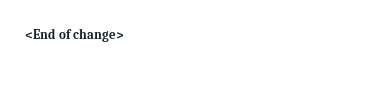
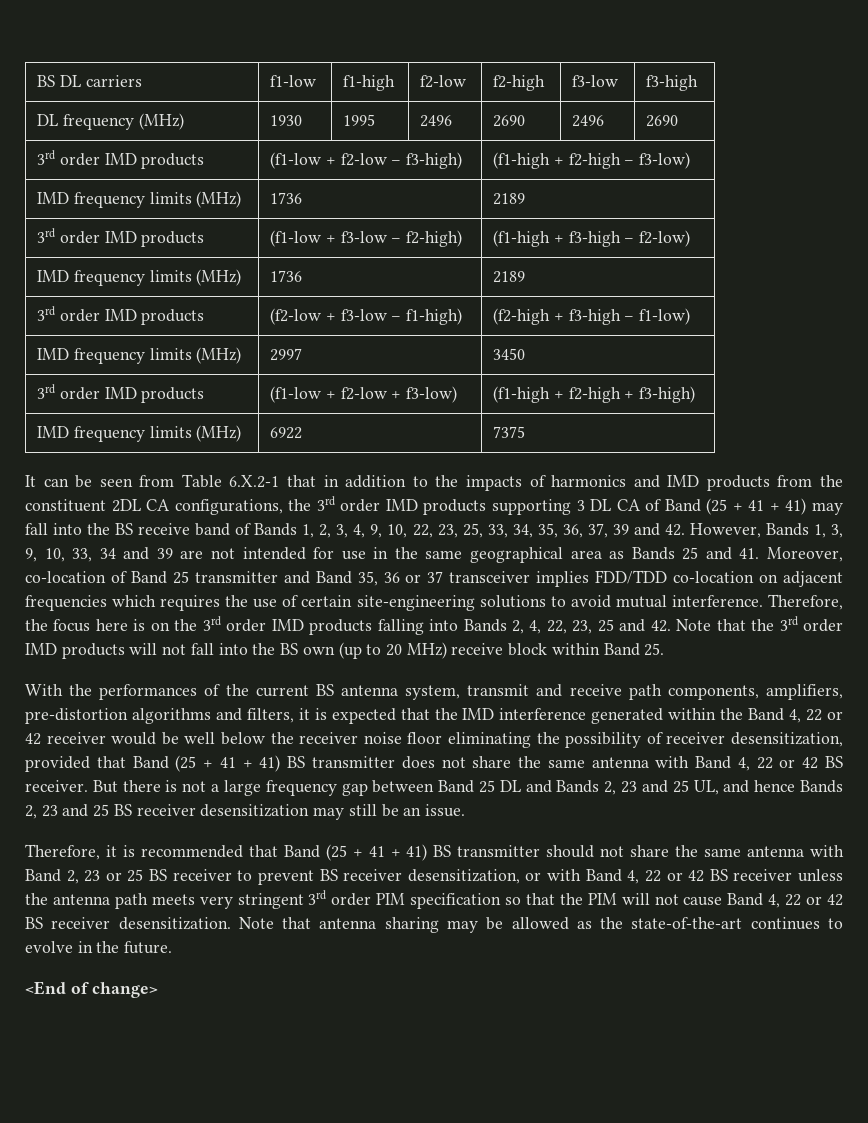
(25, 33) none -> [37,75,142,87] [270,75,317,87] [343,75,396,91] [420,75,467,88] [493,75,546,91] [572,75,619,87] [646,75,699,91] [37,113,184,130] [270,115,303,126] [343,114,376,126] [420,115,453,127] [493,115,526,127] [572,115,605,127] [646,115,679,127] [37,150,205,169] [270,152,463,169] [493,152,691,169] [37,191,242,208] [270,192,303,204] [493,193,526,205] [37,228,205,247] [270,230,463,247] [493,230,691,247] [37,269,242,286] [270,270,303,282] [493,271,526,283] [37,306,205,325] [270,308,463,325] [493,308,691,325] [37,347,242,364] [270,348,303,361] [493,348,526,360] [37,384,205,403] [270,386,458,403] [493,386,696,403] [37,425,242,442] [270,427,303,439] [493,426,526,438] [25,474,843,491] [25,496,843,515] [25,523,844,538] [25,547,843,563] [25,570,843,587] [25,594,844,611] [25,616,844,635] [25,642,665,659] [25,684,843,700] [25,708,844,724] [25,732,844,748] [25,755,843,772] [25,780,844,796] [25,804,465,820] [25,844,844,861] [25,869,843,885] [25,890,844,909] [25,917,844,933] [25,941,173,954] BS DL carriers | f1-low | f1-high | f2-low | f2-high | f3-low | f3-high // DL frequency (MHz) | 1930 | 1995 | 2496 | 2690 | 2496 | 2690 // 3rd order IMD products | (f1-low + f2-low – f3-high) | (f1-high + f2-high – f3-low) // IMD frequency limits (MHz) | 1736 | 2189 // 3rd order IMD products | (f1-low + f3-low – f2-high) | (f1-high + f3-high – f2-low) // IMD frequency limits (MHz) | 1736 | 2189 // 3rd order IMD products | (f2-low + f3-low – f1-high) | (f2-high + f3-high – f1-low) // IMD frequency limits (MHz) | 2997 | 3450 // 3rd order IMD products | (f1-low + f2-low + f3-low) | (f1-high + f2-high + f3-high) // IMD frequency limits (MHz) | 6922 | 7375 // It can be seen from Table 6.X.2-1 that in addition to the impacts of harmonics and IMD products from the constituent 2DL CA configurations, the 3rd order IMD products supporting 3 DL CA of Band (25 + 41 + 41) may fall into the BS receive band of Bands 1, 2, 3, 4, 9, 10, 22, 23, 25, 33, 34, 35, 36, 37, 39 and 42. However, Bands 1, 3, 9, 10, 33, 34 and 39 are not intended for use in the same geographical area as Bands 25 and 41. Moreover, co-location of Band 25 transmitter and Band 35, 36 or 37 transceiver implies FDD/TDD co-location on adjacent frequencies which requires the use of certain site-engineering solutions to avoid mutual interference. Therefore, the focus here is on the 3rd order IMD products falling into Bands 2, 4, 22, 23, 25 and 42. Note that the 3rd order IMD products will not fall into the BS own (up to 20 MHz) receive block within Band 25. // With the performances of the current BS antenna system, transmit and receive path components, amplifiers, pre-distortion algorithms and filters, it is expected that the IMD interference generated within the Band 4, 22 or 42 receiver would be well below the receiver noise floor eliminating the possibility of receiver desensitization, provided that Band (25 + 41 + 41) BS transmitter does not share the same antenna with Band 4, 22 or 42 BS receiver. But there is not a large frequency gap between Band 25 DL and Bands 2, 23 and 25 UL, and hence Bands 2, 23 and 25 BS receiver desensitization may still be an issue. // Therefore, it is recommended that Band (25 + 41 + 41) BS transmitter should not share the same antenna with Band 2, 23 or 25 BS receiver to prevent BS receiver desensitization, or with Band 4, 22 or 42 BS receiver unless the antenna path meets very stringent 3rd order PIM specification so that the PIM will not cause Band 4, 22 or 42 BS receiver desensitization. Note that antenna sharing may be allowed as the state-of-the-art continues to evolve in the future. //

